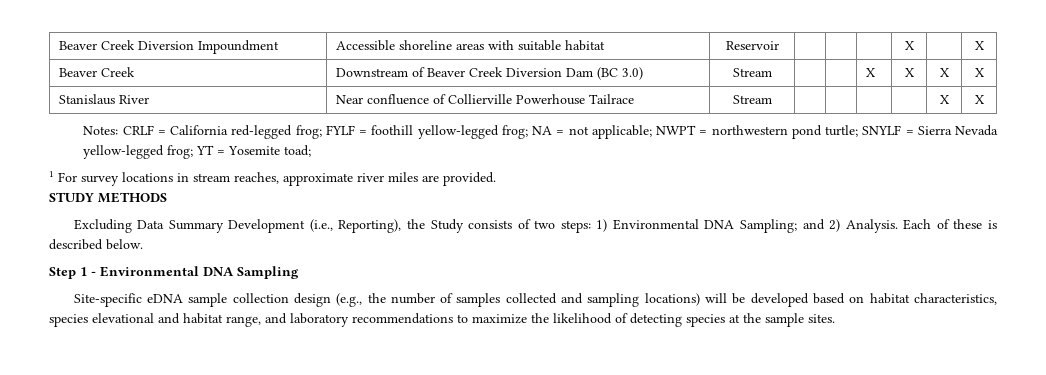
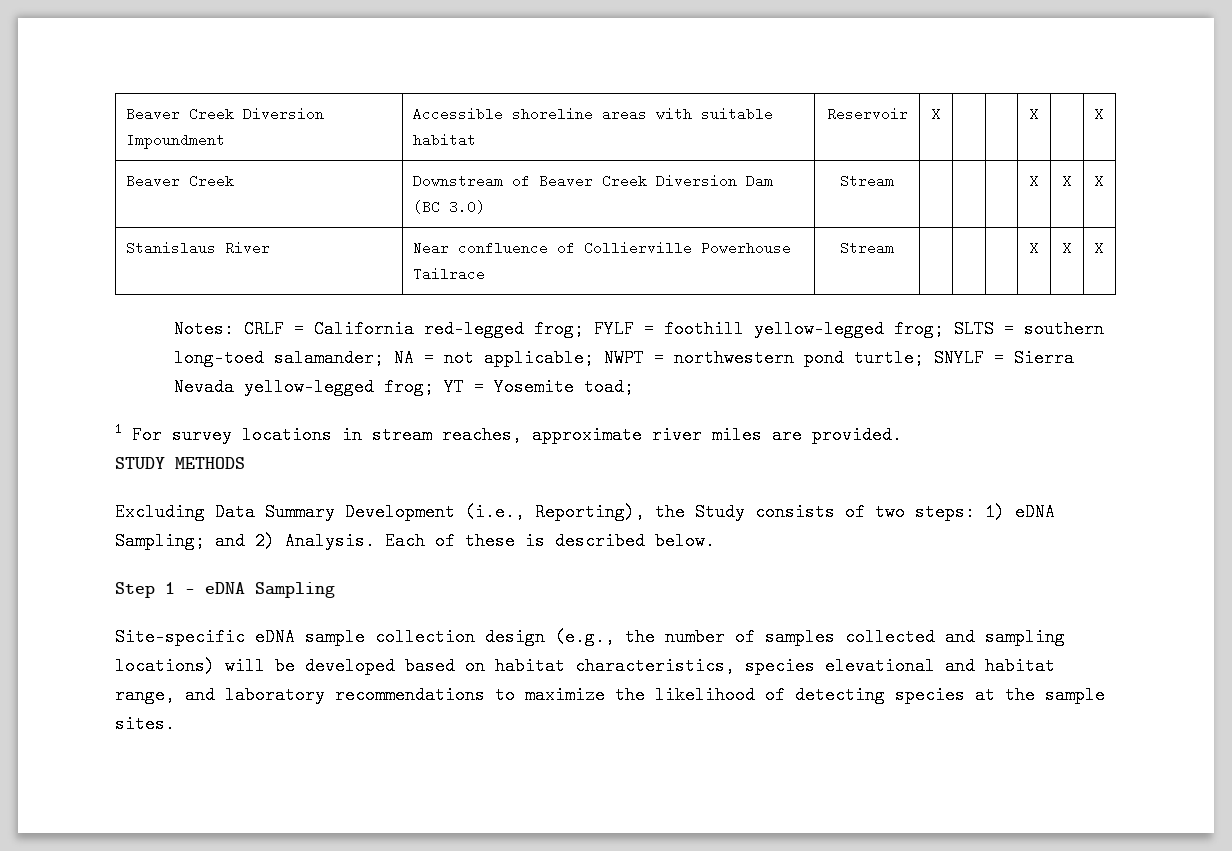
(779, 45) none -> [931,107,941,121] X
[866,68,877,77] X -> (894, 181) none
(772, 99) none -> [1029,241,1039,255] X
(528, 132) none -> [953,320,1104,338] [173,349,384,367] SLTS = southern long-toed salamander;
[612,219,735,230] Environmental DNA -> [1015,503,1055,521] eDNA
[100,266,234,277] Environmental DNA -> [205,582,245,594] eDNA

